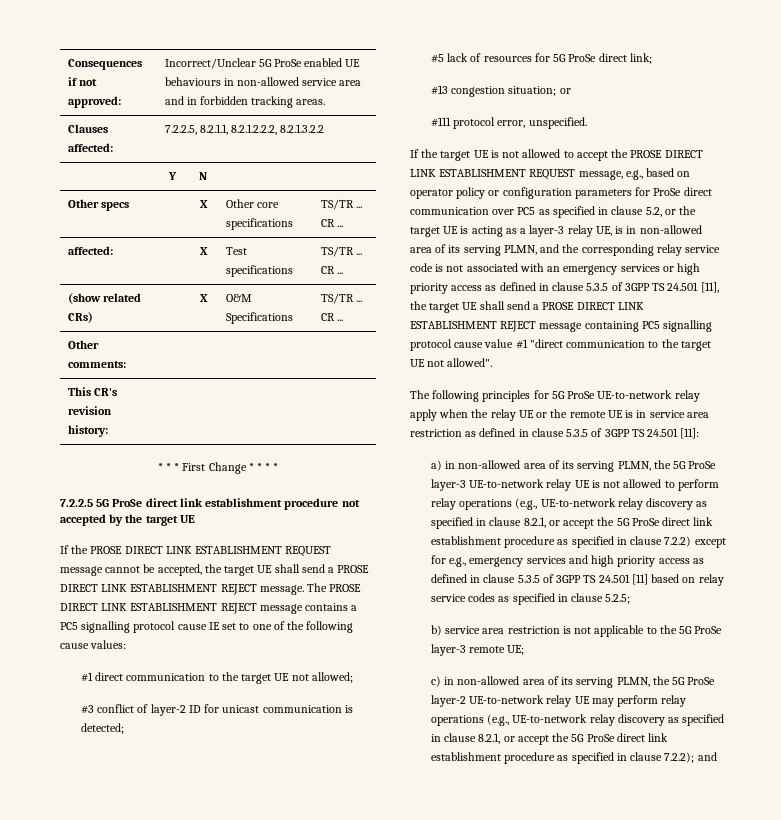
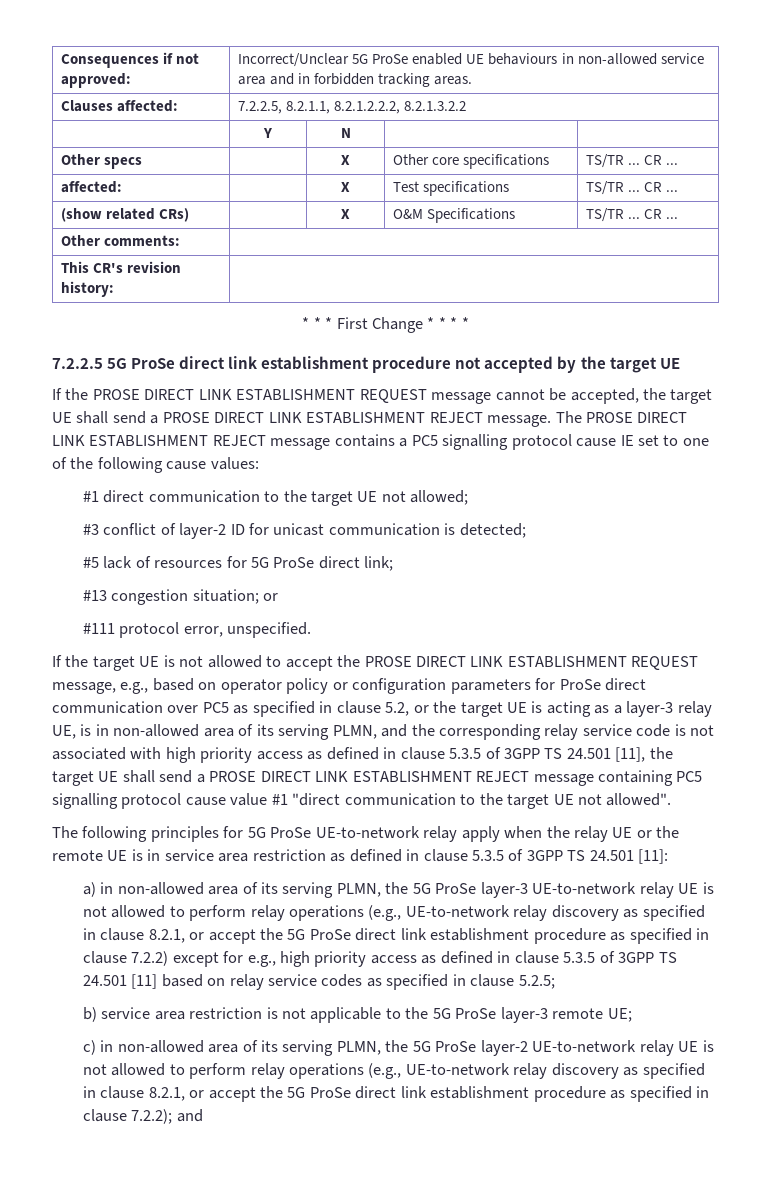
[547,264,674,275] an emergency services or -> (162, 753) none
[469,555,588,567] emergency services and -> (276, 961) none
[591,698,614,707] may -> [702,1040,714,1052] [82,1063,185,1076] is not allowed to

